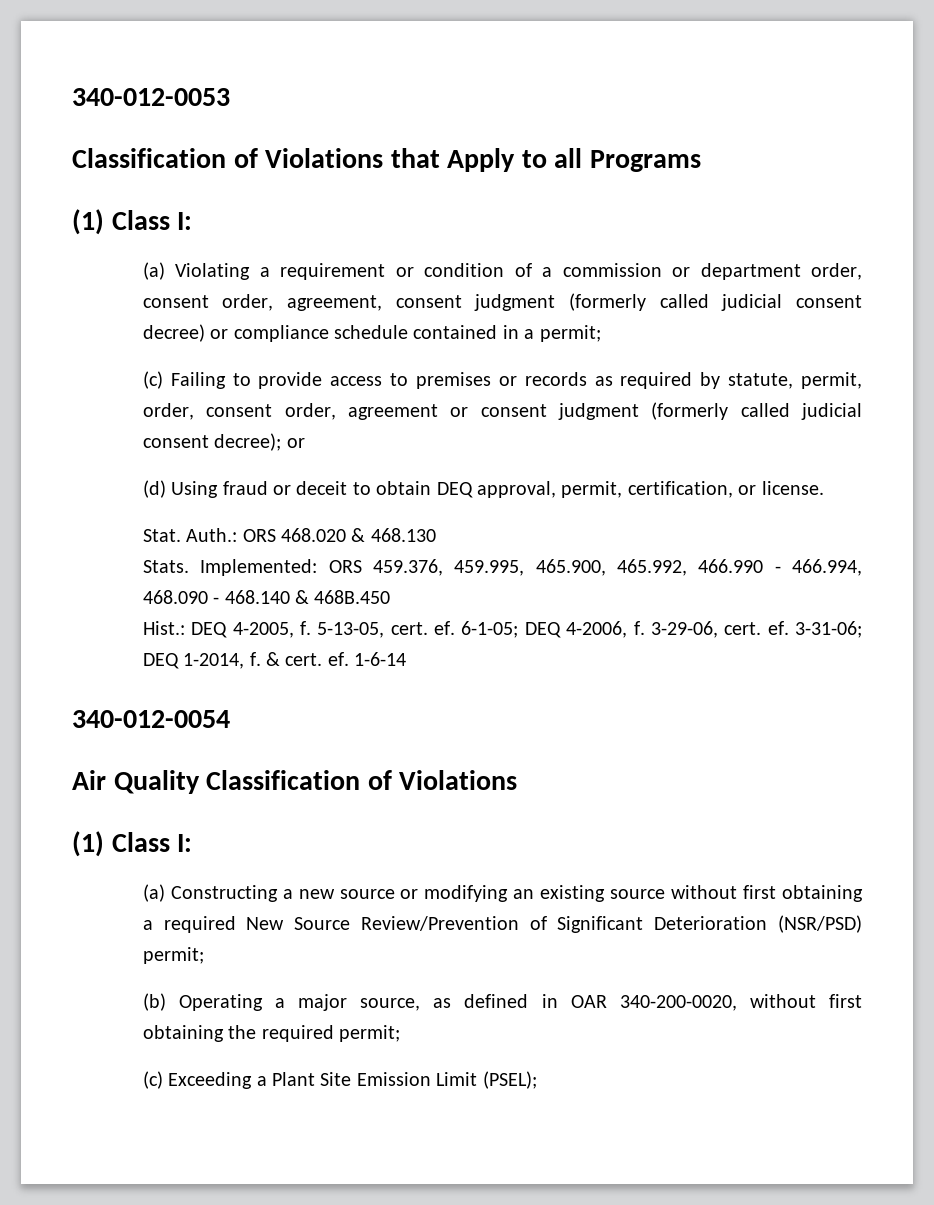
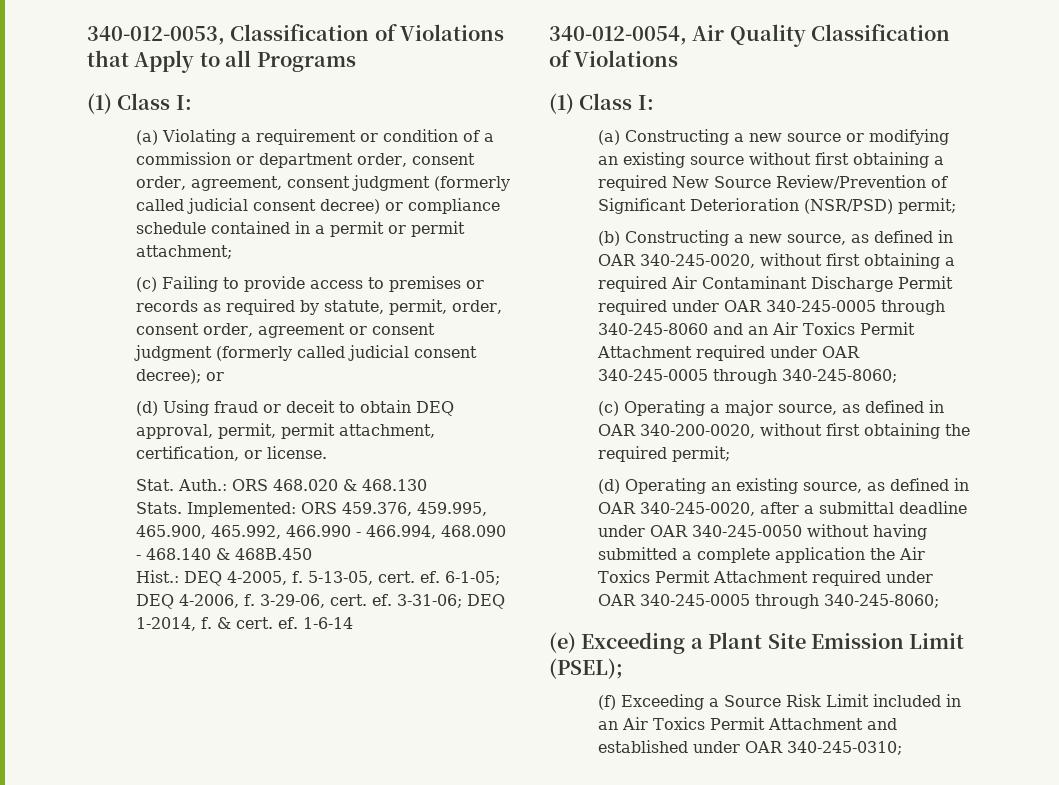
[72,88,230,106] 340-012-0053 // -> [87,26,225,45] 340-012-0053,
[539,325,601,342] permit; -> [329,221,465,237] [135,245,232,259] permit or permit attachment;
(623, 489) none -> [280,423,435,439] permit attachment,
[72,710,230,728] 340-012-0054 // -> [549,26,687,45] 340-012-0054,
(166, 1002) none -> [624,230,953,246] [597,253,955,269] [597,276,953,292] [597,299,945,315] [597,322,915,335] [596,345,860,361] [597,369,897,384] [597,401,619,416] Constructing a new source, as defined in OAR 340-245-0020, without first obtaining a required Air Contaminant Discharge Permit required under OAR 340-245-0005 through 340-245-8060 and an Air Toxics Permit Attachment required under OAR 340-245-0005 through 340-245-8060; // (c)
[142,1071,163,1089] (c) -> [597,478,969,494] [597,501,967,516] [597,524,927,540] [597,547,925,563] [597,570,933,586] [597,594,939,609] [549,632,576,653] (d) Operating an existing source, as defined in OAR 340-245-0020, after a submittal deadline under OAR 340-245-0050 without having submitted a complete application the Air Toxics Permit Attachment required under OAR 340-245-0005 through 340-245-8060; // (e)
(537, 1080) none -> [597,694,961,710] [597,717,897,730] [597,740,902,755] // (f) Exceeding a Source Risk Limit included in an Air Toxics Permit Attachment and established under OAR 340-245-0310;

